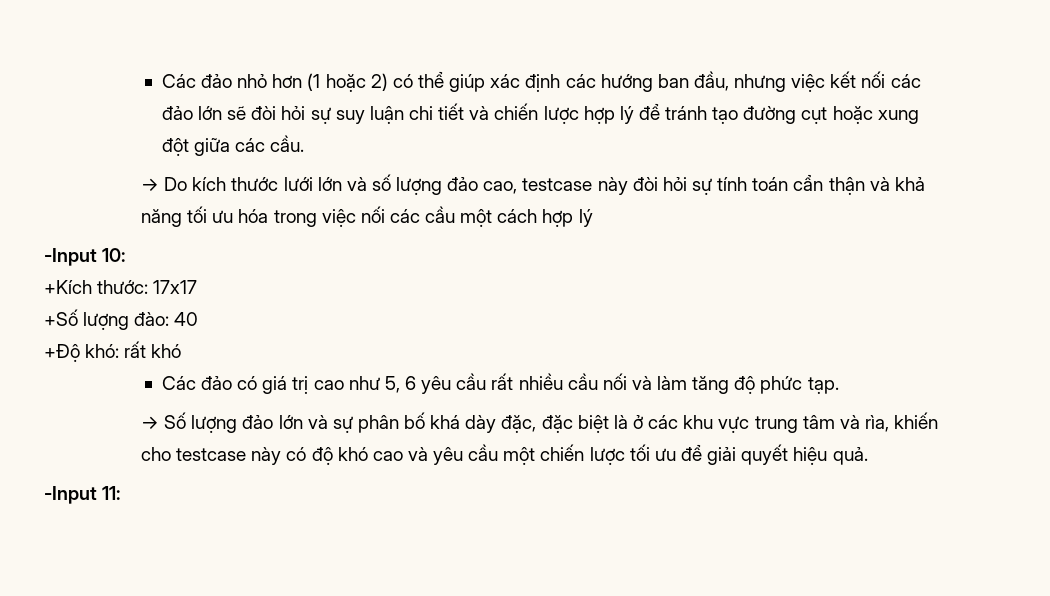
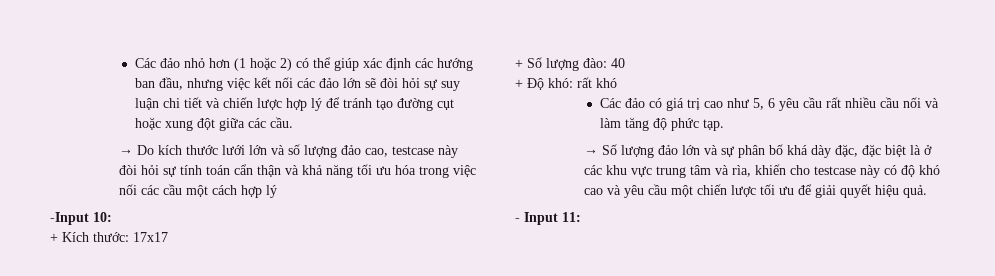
[44,280,92,294] +Kích -> [50,232,89,242] + Kích
[44,309,78,326] +Số -> [515,57,542,68] + Số
[44,344,80,362] +Độ -> [515,78,544,90] + Độ
[44,486,97,504] -Input -> [515,212,558,225] - Input

